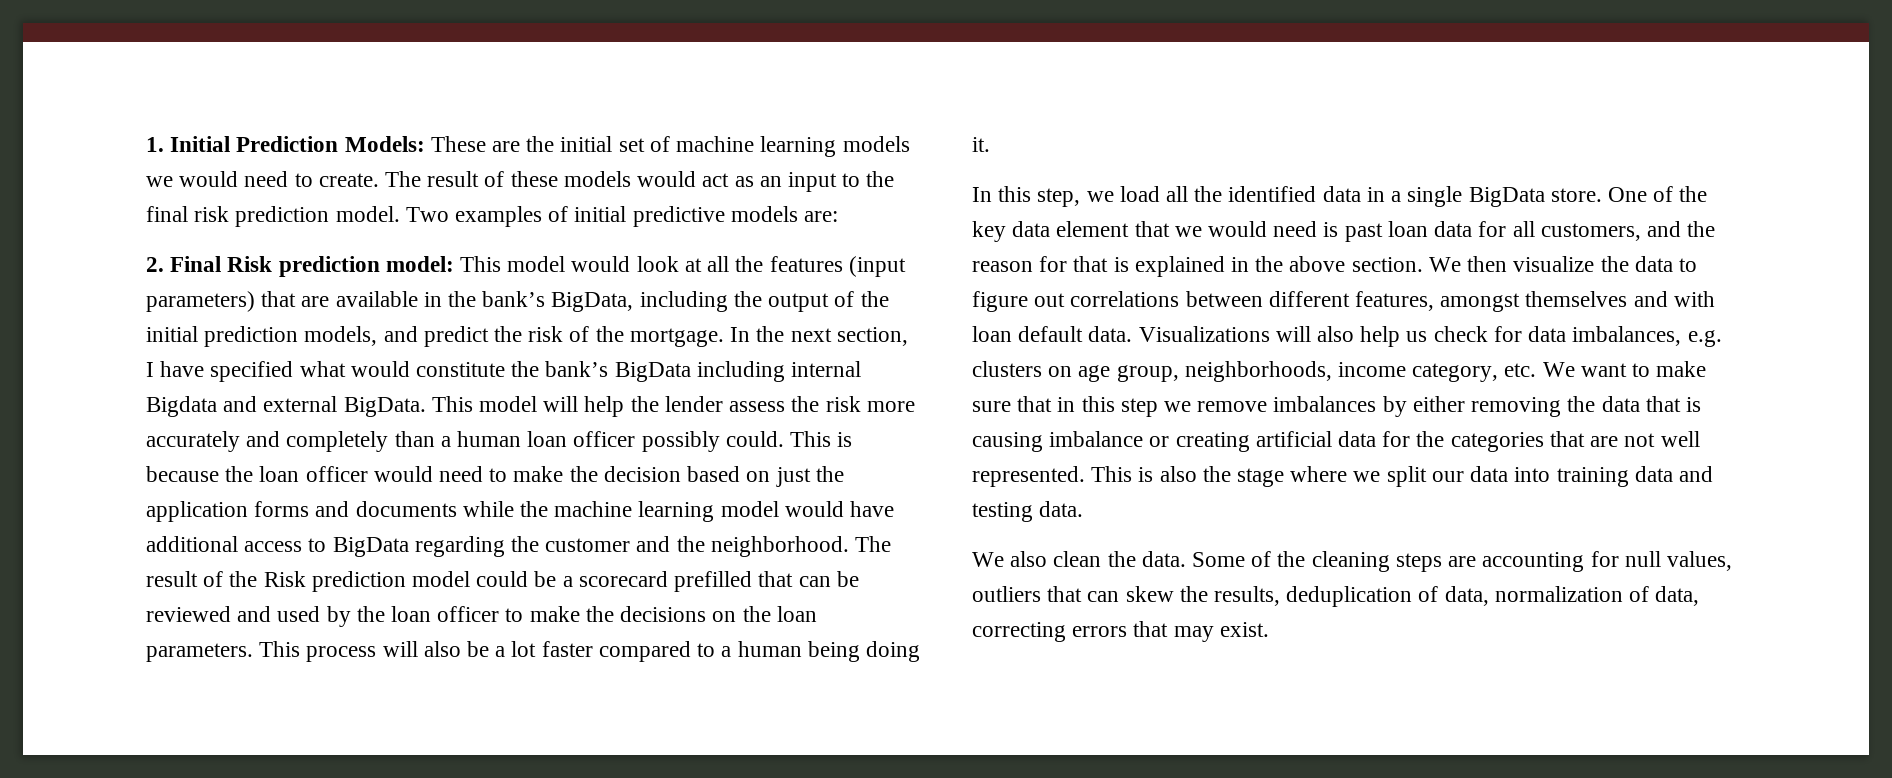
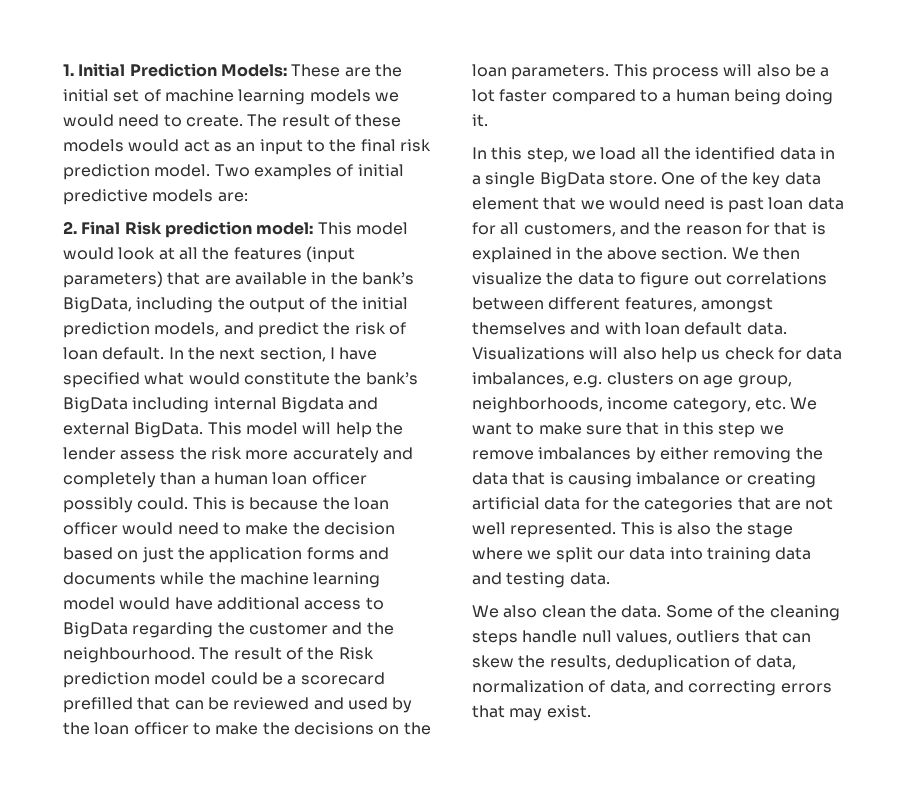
[595,326,724,347] the mortgage. -> [63,347,165,360] loan default.
[710,536,849,557] neighborhood. -> [63,647,195,663] neighbourhood.
[1448,551,1619,572] are accounting for -> [522,630,578,643] handle
(1700, 596) none -> [653,680,684,693] and

